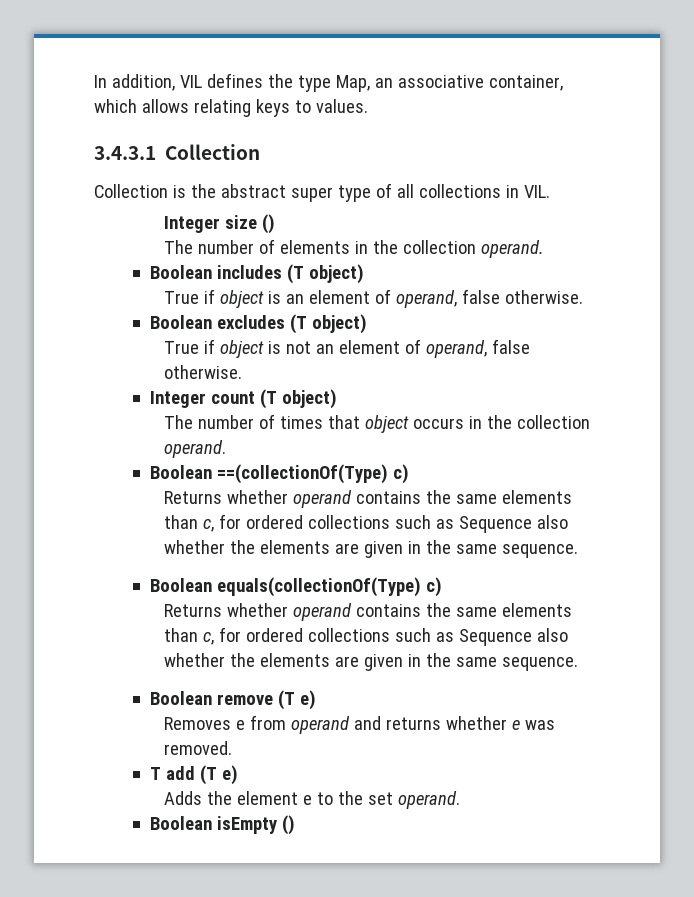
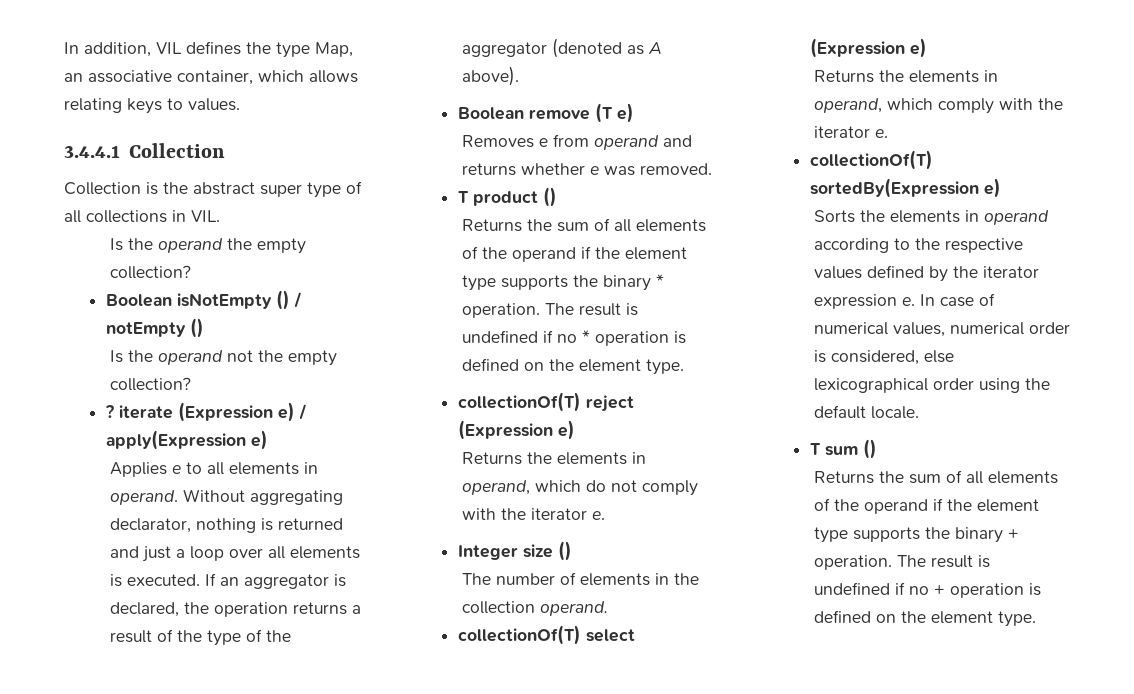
[94,146,156,160] 3.4.3.1 -> [64,145,120,158] 3.4.4.1
[164,214,276,234] [164,239,545,258] [149,264,364,284] [164,289,584,308] [149,314,367,334] [164,339,531,358] [164,365,243,379] [149,389,337,409] [164,414,591,433] [164,440,227,458] [149,464,409,484] [164,490,573,508] [164,514,569,533] [164,540,579,558] [149,577,442,597] [164,603,573,621] [164,627,569,646] [164,653,579,671] Integer size () // The number of elements in the collection operand. // Boolean includes (T object) // True if object is an element of operand, false otherwise. // Boolean excludes (T object) // True if object is not an element of operand, false otherwise. // Integer count (T object) // The number of times that object occurs in the collection operand. // Boolean ==(collectionOf(Type) c) // Returns whether operand contains the same elements than c, for ordered collections such as Sequence also whether the elements are given in the same sequence. // Boolean equals(collectionOf(Type) c) // Returns whether operand contains the same elements than c, for ordered collections such as Sequence also whether the elements are given in the same sequence. -> [109,238,306,254] [109,265,191,279] [106,290,303,310] [106,318,205,338] [109,350,337,366] [109,377,191,391] [105,402,308,422] [106,430,269,450] [109,462,318,477] [109,489,343,505] [109,518,343,533] [109,546,360,562] [109,573,346,589] [109,602,361,617] [109,629,291,646] [461,38,662,58] [461,66,519,86] Is the operand the empty collection? // Boolean isNotEmpty () / notEmpty () // Is the operand not the empty collection? // ? iterate (Expression e) / apply(Expression e) // Applies e to all elements in operand. Without aggregating declarator, nothing is returned and just a loop over all elements is executed. If an aggregator is declared, the operation returns a result of the type of the aggregator (denoted as A above).
[165,765,238,785] [164,791,461,809] [149,815,295,835] add (T e) // Adds the element e to the set operand. // Boolean isEmpty () -> [473,187,558,207] [461,218,706,232] [461,246,687,262] [461,274,664,291] [461,303,638,318] [461,330,686,346] [461,358,684,375] [458,392,635,412] [458,420,576,440] [461,452,646,465] [461,480,698,496] [461,508,605,520] [458,541,573,561] [461,572,699,586] [461,601,608,616] [458,625,636,645] [810,38,928,58] [813,70,998,83] [813,98,1063,114] [813,126,888,138] [810,150,934,170] [810,178,1002,198] [813,210,1049,225] [813,238,1023,253] [813,265,1039,282] [813,293,995,309] [813,322,1070,337] [813,350,954,365] [813,378,1050,393] [813,405,919,419] [810,439,878,459] [813,470,1058,484] [813,498,1039,514] [813,527,1019,543] [813,555,990,570] [813,582,1041,598] [813,610,1036,627] product () // Returns the sum of all elements of the operand if the element type supports the binary * operation. The result is undefined if no * operation is defined on the element type. // collectionOf(T) reject (Expression e) // Returns the elements in operand, which do not comply with the iterator e. // Integer size () // The number of elements in the collection operand. // collectionOf(T) select (Expression e) // Returns the elements in operand, which comply with the iterator e. // collectionOf(T) sortedBy(Expression e) // Sorts the elements in operand according to the respective values defined by the iterator expression e. In case of numerical values, numerical order is considered, else lexicographical order using the default locale. // T sum () // Returns the sum of all elements of the operand if the element type supports the binary + operation. The result is undefined if no + operation is defined on the element type.

